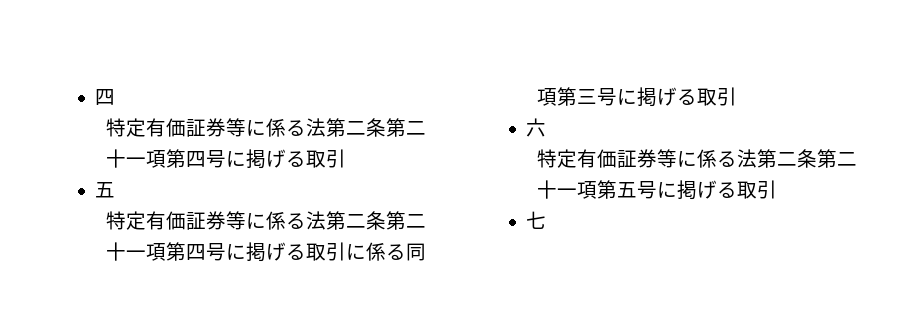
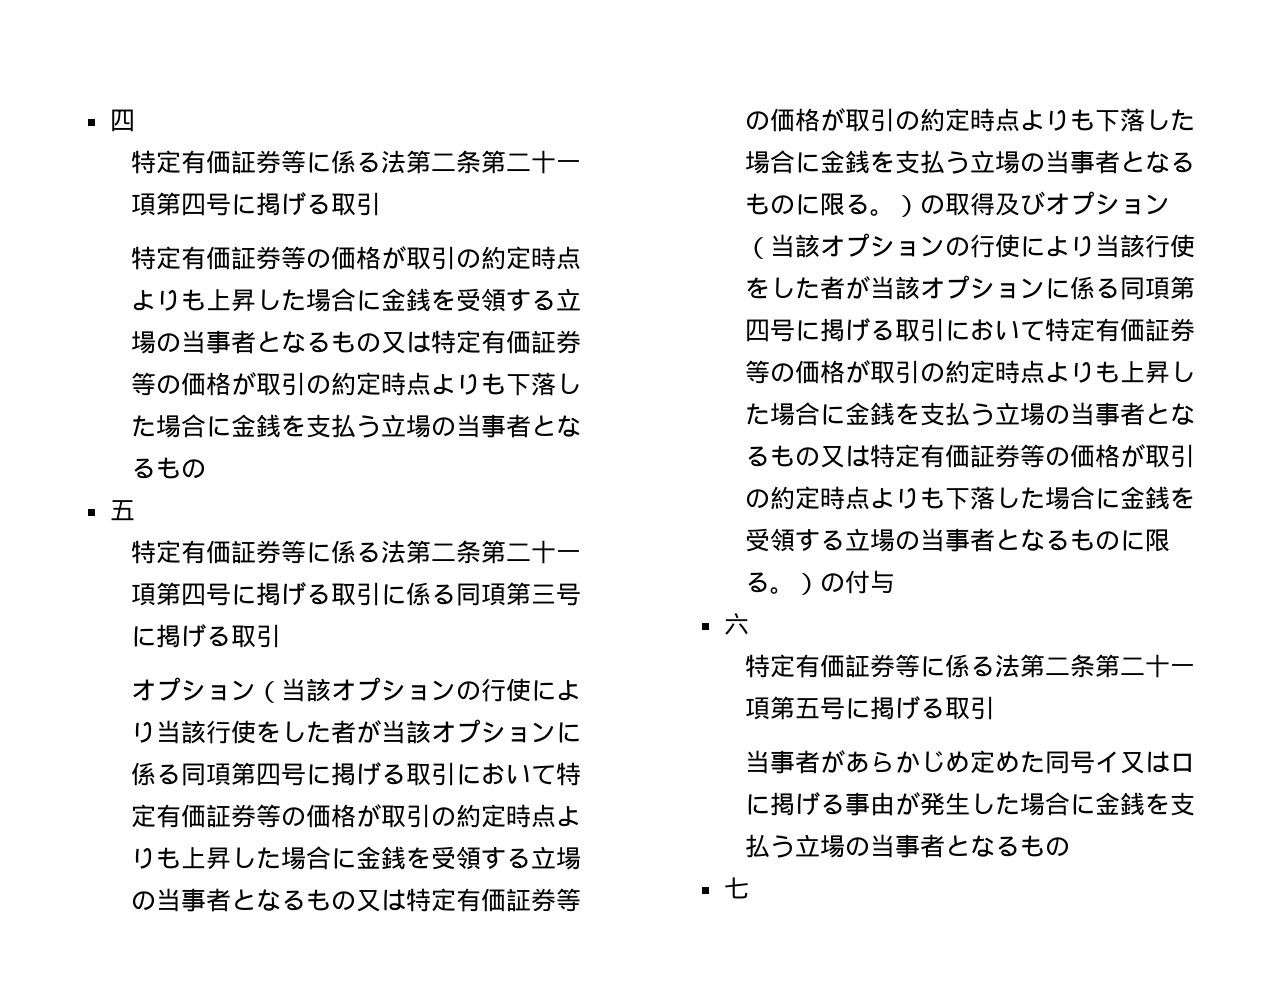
(346, 158) none -> [130,246,581,270] [130,288,581,312] [130,330,581,354] [130,372,581,396] [130,414,581,438] [130,457,206,479] // 特定有価証券等の価格が取引の約定時点よりも上昇した場合に金銭を受領する立場の当事者となるもの又は特定有価証券等の価格が取引の約定時点よりも下落した場合に金銭を支払う立場の当事者となるもの
(737, 96) none -> [130,677,581,703] [130,719,581,744] [130,762,581,786] [130,804,581,828] [130,846,581,870] [130,888,581,912] [744,108,1195,132] [744,150,1195,174] [744,191,1170,217] [744,233,1195,259] [744,275,1195,300] [744,318,1195,342] [744,360,1195,384] [744,402,1195,426] [744,444,1195,468] [744,486,1195,510] [744,528,1170,552] [744,570,895,595] // オプション（当該オプションの行使により当該行使をした者が当該オプションに係る同項第四号に掲げる取引において特定有価証券等の価格が取引の約定時点よりも上昇した場合に金銭を受領する立場の当事者となるもの又は特定有価証券等の価格が取引の約定時点よりも下落した場合に金銭を支払う立場の当事者となるものに限る。）の取得及びオプション（当該オプションの行使により当該行使をした者が当該オプションに係る同項第四号に掲げる取引において特定有価証券等の価格が取引の約定時点よりも上昇した場合に金銭を支払う立場の当事者となるもの又は特定有価証券等の価格が取引の約定時点よりも下落した場合に金銭を受領する立場の当事者となるものに限る。）の付与
(777, 189) none -> [744,750,1195,774] [744,792,1195,816] [744,834,1070,858] // 当事者があらかじめ定めた同号イ又はロに掲げる事由が発生した場合に金銭を支払う立場の当事者となるもの

